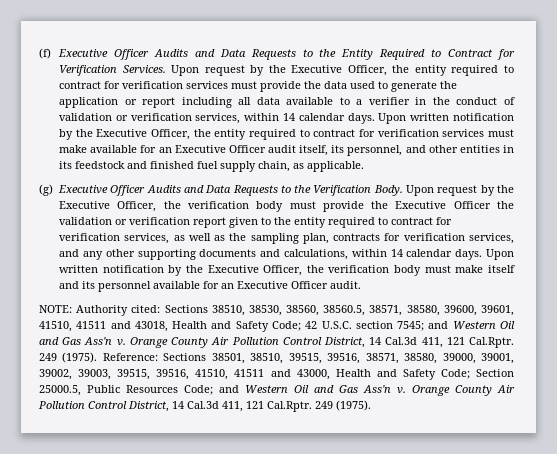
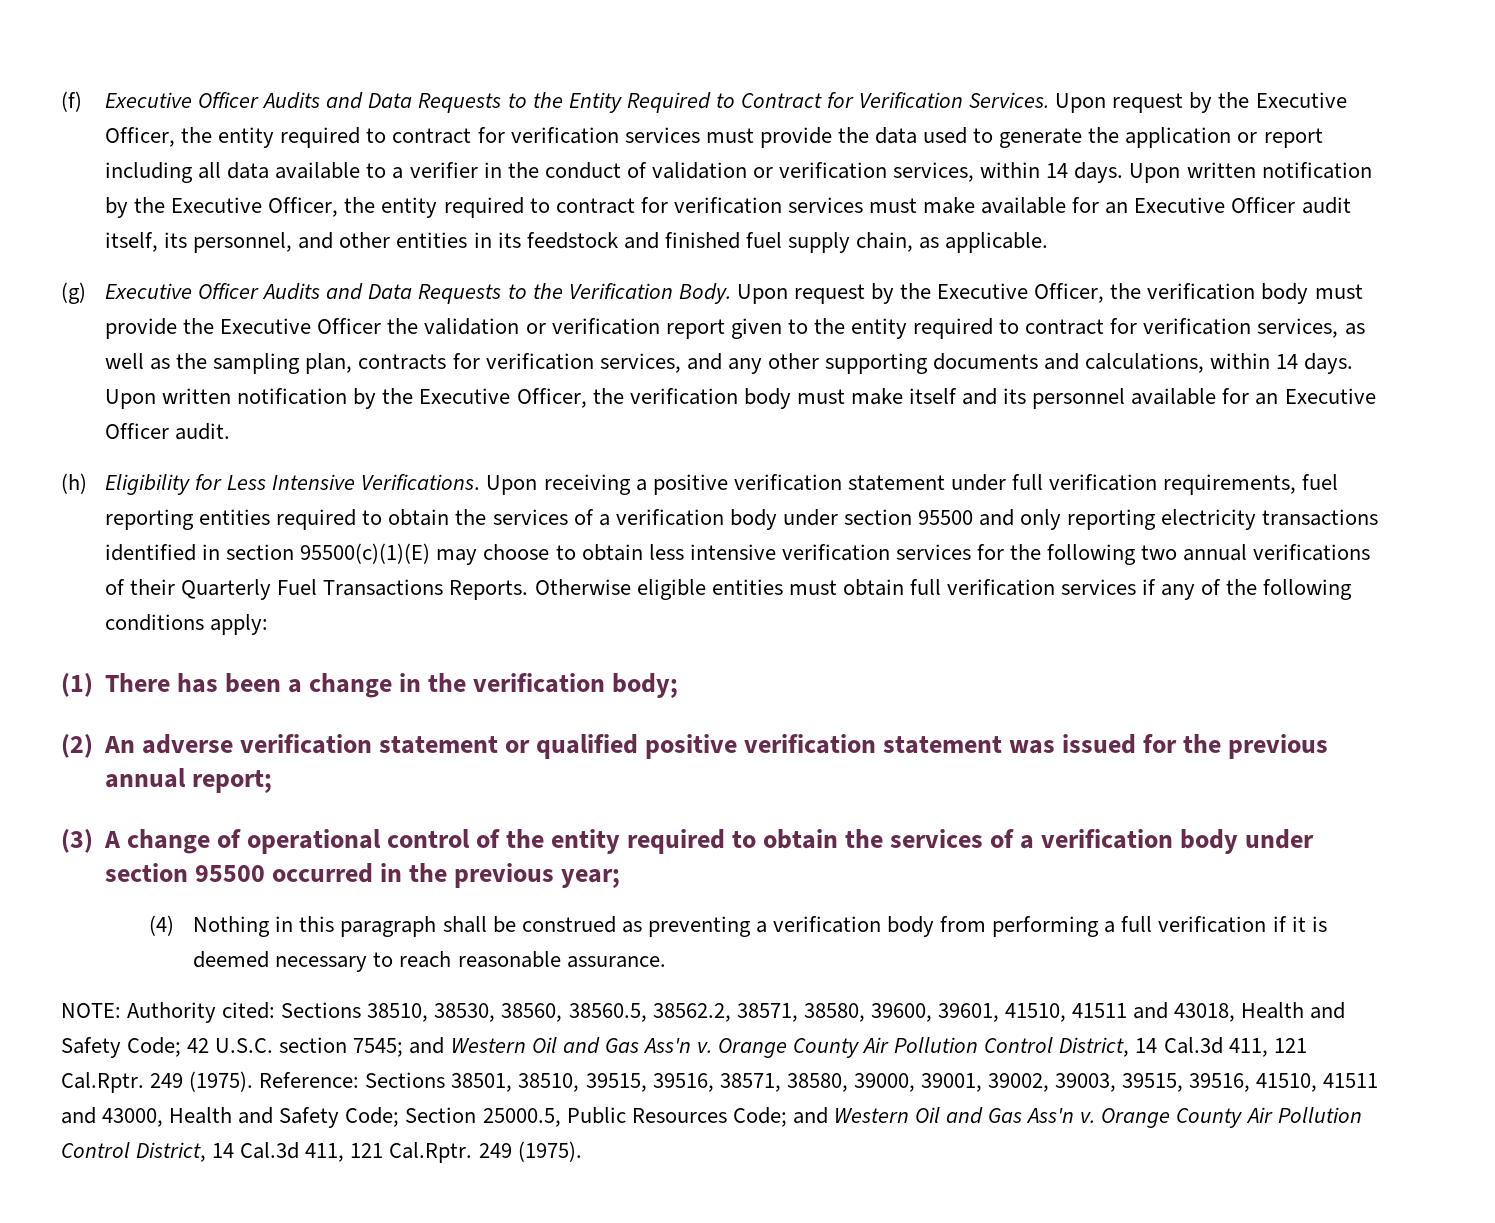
[298,113,345,121] calendar -> (1069, 170) none
[406,249,453,257] calendar -> (1299, 361) none
(362, 285) none -> [61,473,1339,495] [105,509,1379,530] [105,543,1371,565] [105,579,1353,600] [105,614,269,635] [61,673,679,698] [61,734,1329,759] [105,768,273,793] [61,829,1315,854] [105,863,621,888] [149,915,1327,937] [193,951,666,972] // (h) Eligibility for Less Intensive Verifications. Upon receiving a positive verification statement under full verification requirements, fuel reporting entities required to obtain the services of a verification body under section 95500 and only reporting electricity transactions identified in section 95500(c)(1)(E) may choose to obtain less intensive verification services for the following two annual verifications of their Quarterly Fuel Transactions Reports. Otherwise eligible entities must obtain full verification services if any of the following conditions apply: // (1) There has been a change in the verification body; // (2) An adverse verification statement or qualified positive verification statement was issued for the previous annual report; // (3) A change of operational control of the entity required to obtain the services of a verification body under section 95500 occurred in the previous year; // (4) Nothing in this paragraph shall be construed as preventing a verification body from performing a full verification if it is deemed necessary to reach reasonable assurance.
(366, 310) none -> [652,1003,731,1022] 38562.2,

